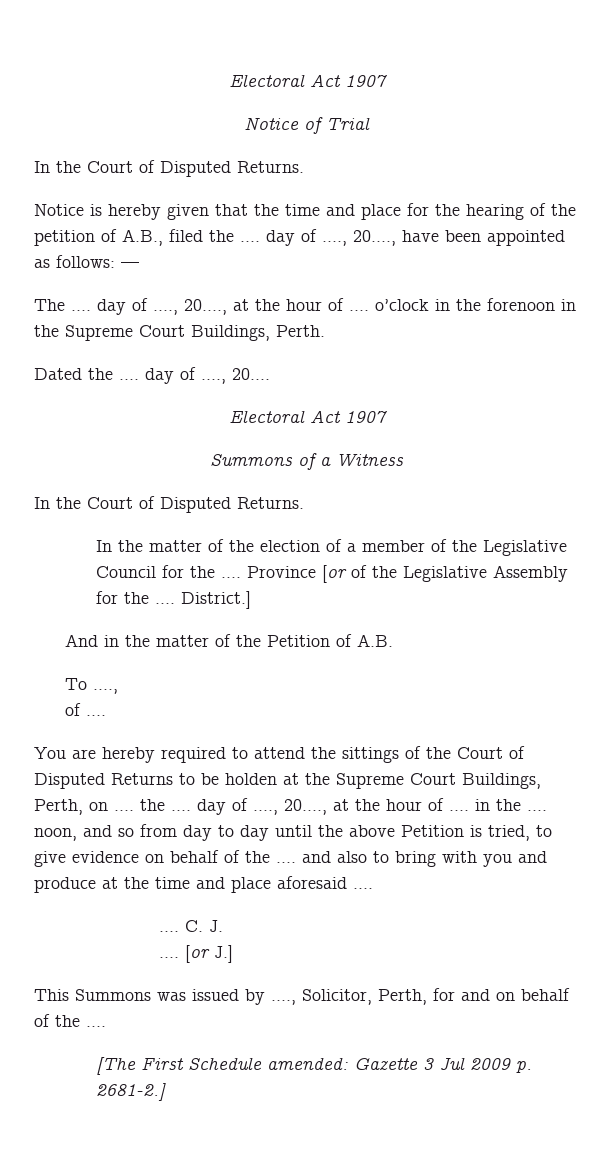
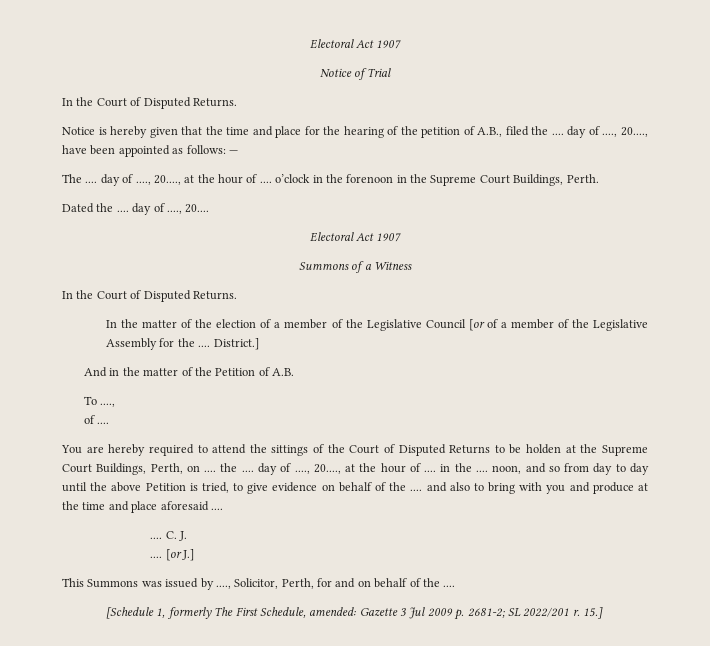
[162,565,348,583] for the .... Province [or -> [468,319,554,331] [or of a member
[96,1056,263,1075] [The First Schedule -> [106,607,306,619] [Schedule 1, formerly The First Schedule,
[96,1083,167,1101] 2681-2.] -> [467,607,604,619] 2681-2; SL 2022/201 r. 15.]

